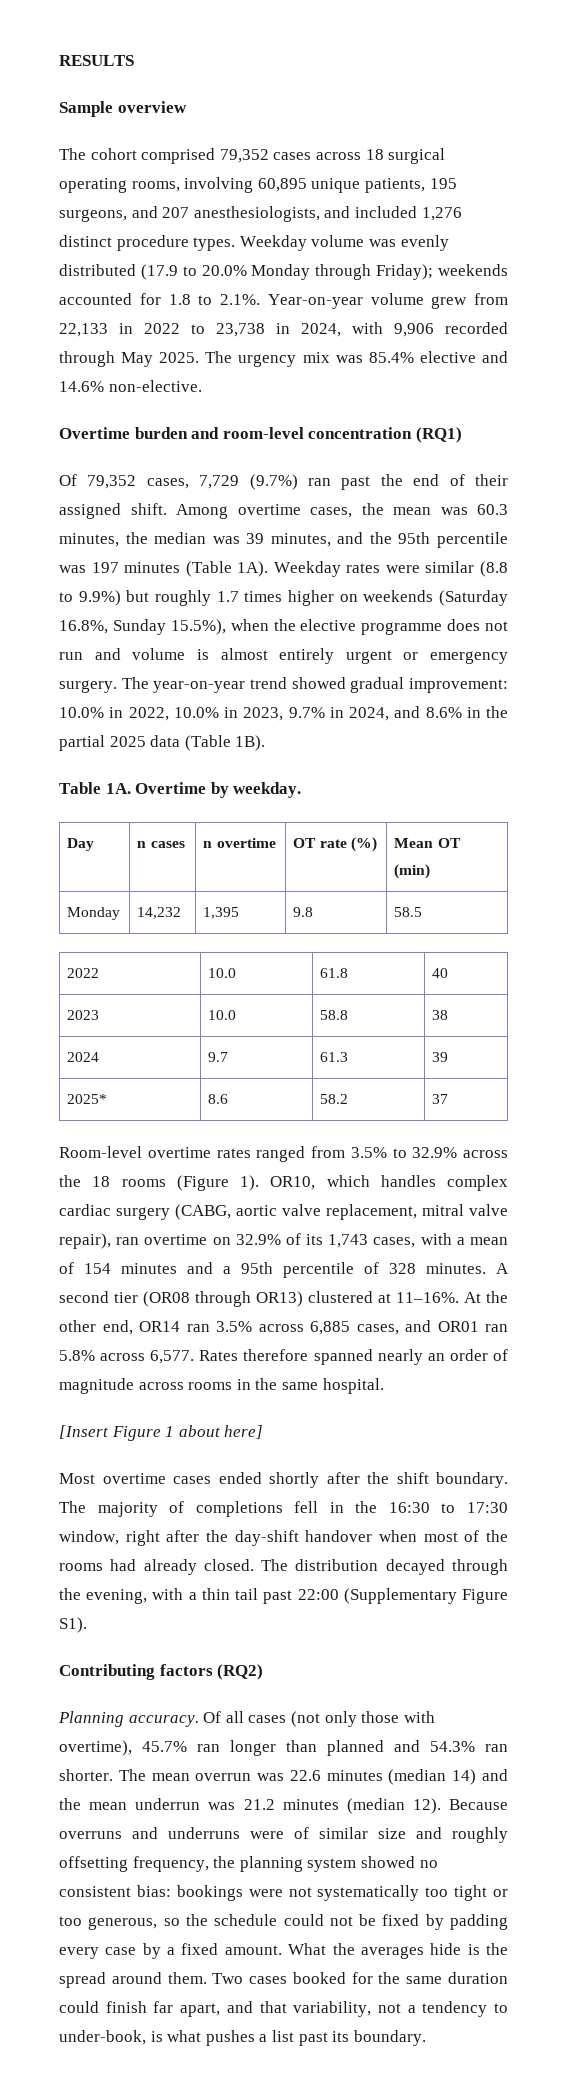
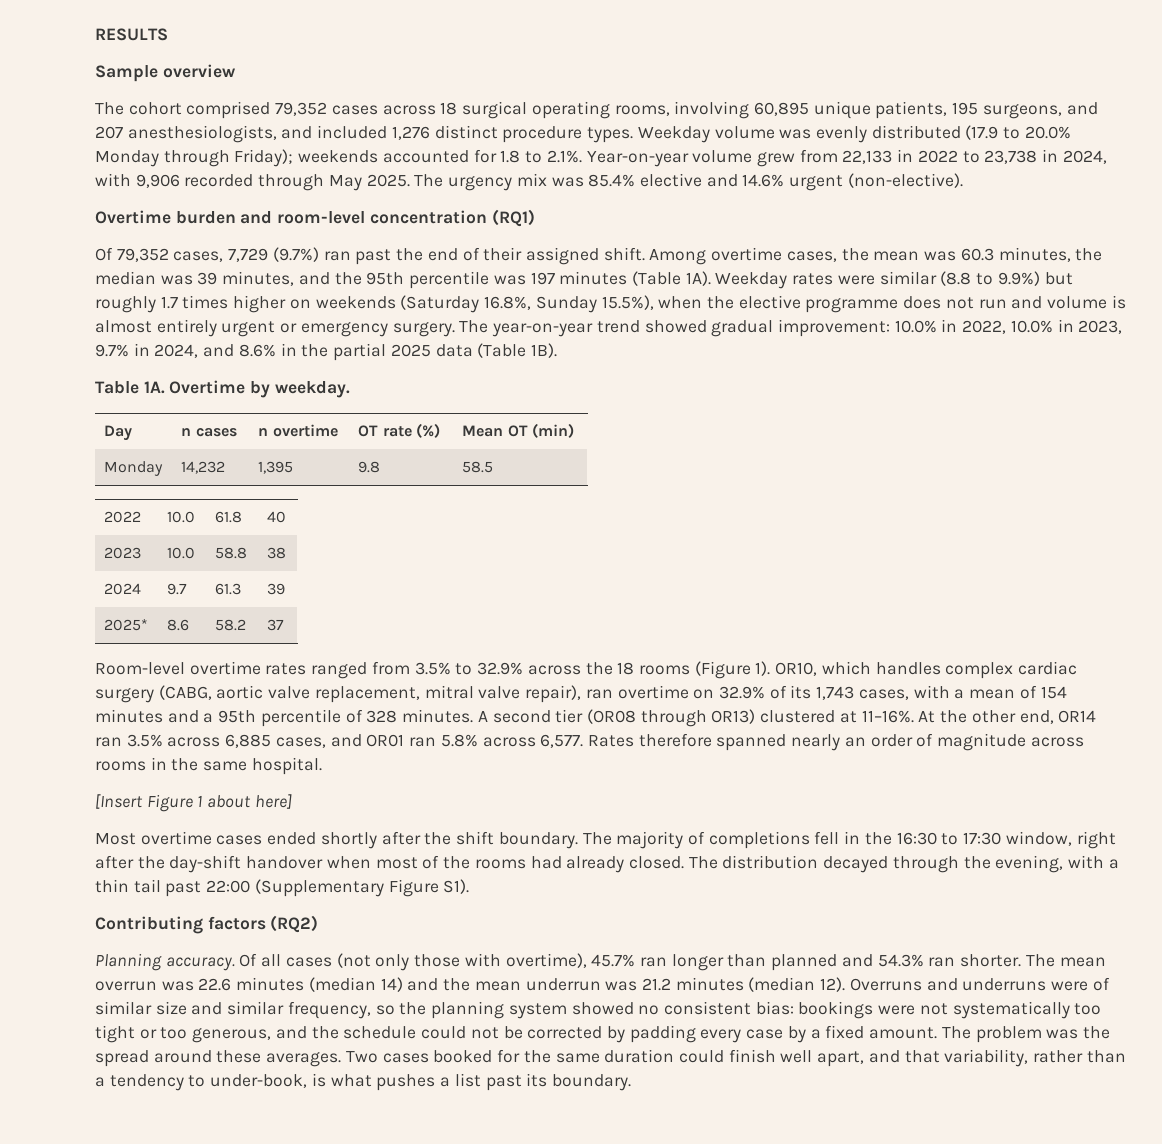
[108,380,202,392] non-elective. -> [789,173,963,191] urgent (non-elective).
[449,1799,508,1810] [59,1831,122,1839] Because overruns -> [849,978,922,991] Overruns
[452,1827,508,1843] [59,1856,209,1872] roughly offsetting frequency, -> [227,1001,395,1019] similar frequency, so
[163,1918,180,1926] so -> [275,1026,307,1039] and
[382,1914,420,1926] fixed -> [527,1026,603,1039] corrected
[288,1943,480,1959] What the averages hide is -> [941,1026,1079,1043] The problem was
[167,1972,207,1984] them. -> [216,1050,342,1067] these averages.
[153,2001,174,2013] far -> [780,1050,813,1063] well
[377,2003,401,2013] not -> [1033,1050,1126,1063] rather than

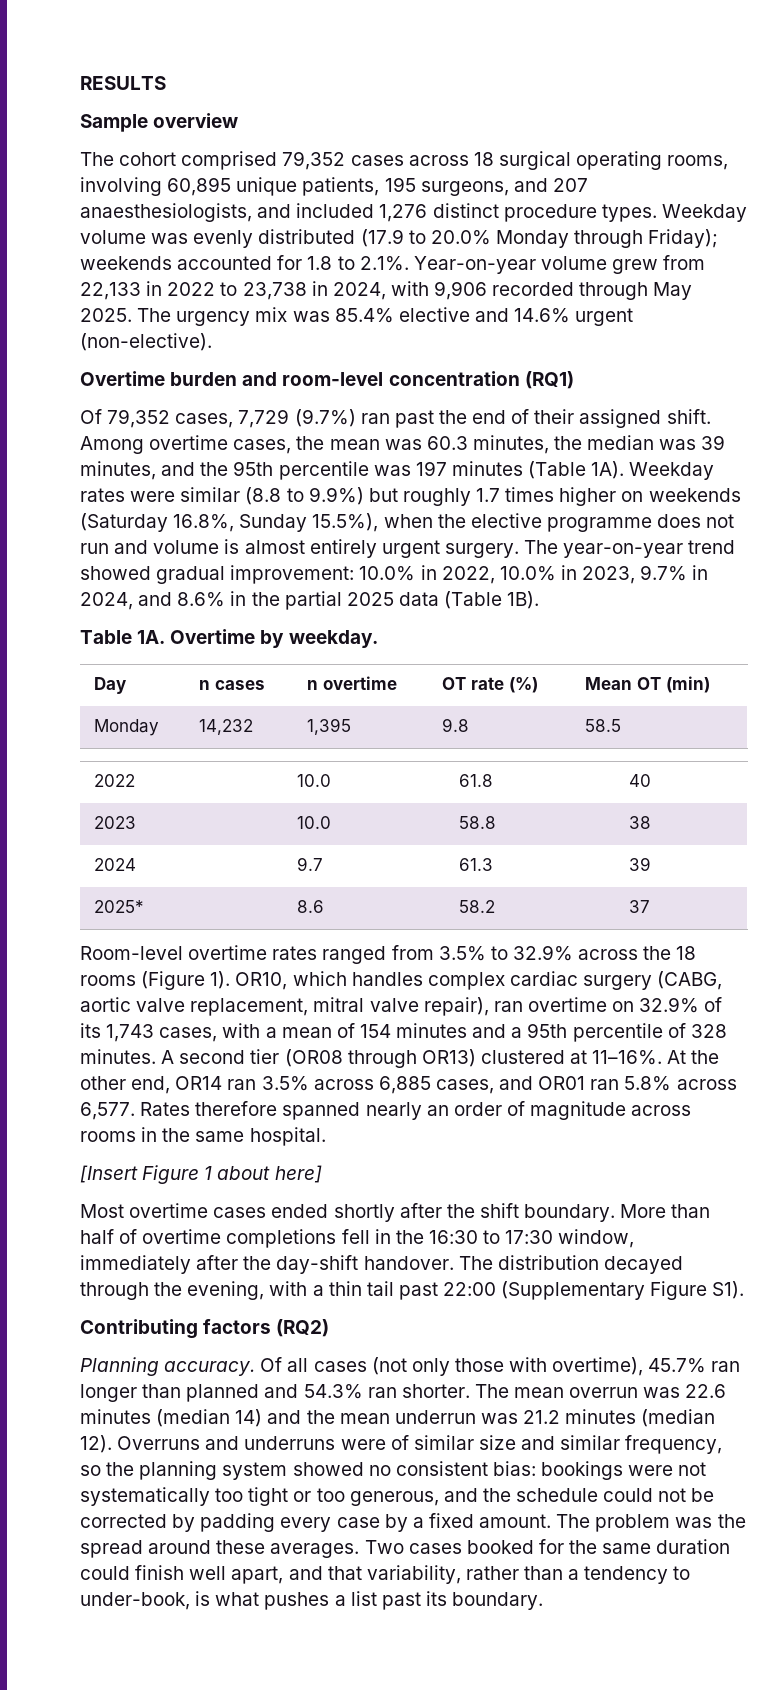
[127,125,277,143] anesthesiologists, -> [80,203,252,222] anaesthesiologists,
[280,322,388,337] or emergency -> (440, 549) none
[582,831,705,849] The majority of -> [620,1204,711,1218] [80,1229,222,1244] More than half of overtime
[1076,831,1116,849] right -> [80,1255,191,1274] immediately
[246,855,684,873] handover when most of the rooms had already closed. -> [363,1256,454,1270] handover.

